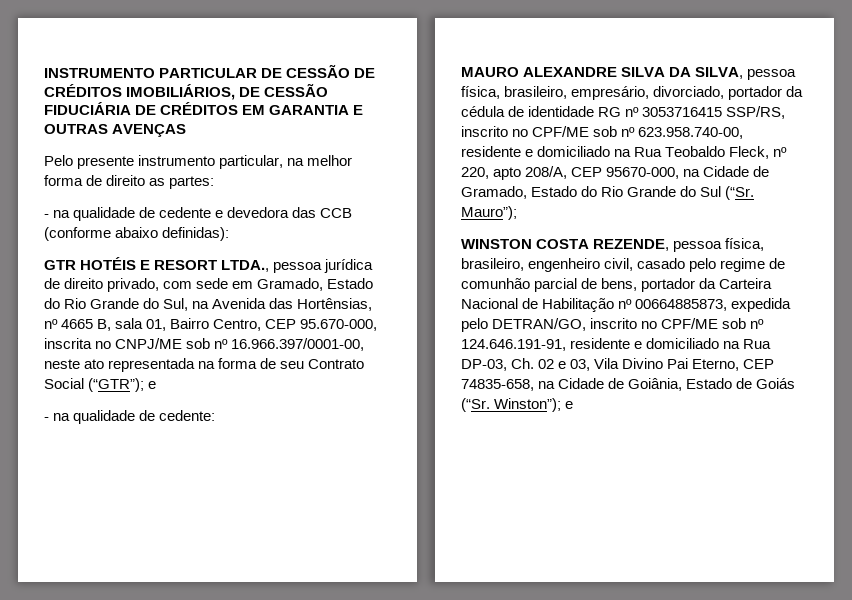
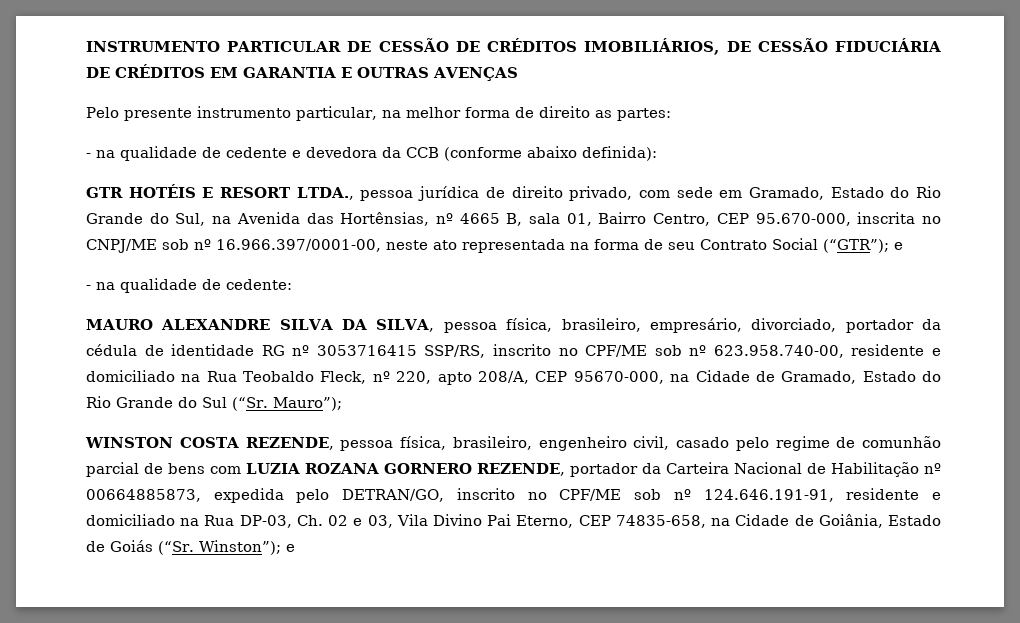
[292,207,317,218] das -> [382,147,401,158] da
[162,227,230,241] definidas): -> [582,146,657,161] definida):
[601,278,638,291] bens, -> [168,463,565,476] bens com LUZIA ROZANA GORNERO REZENDE,

